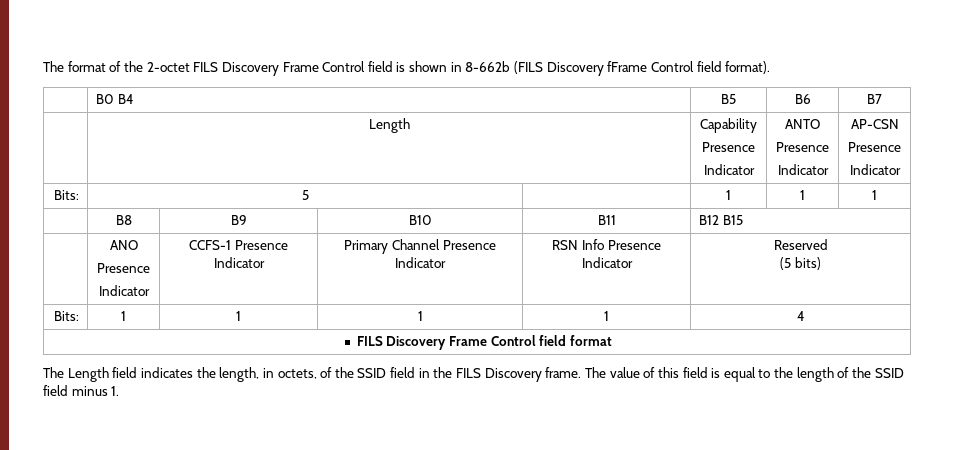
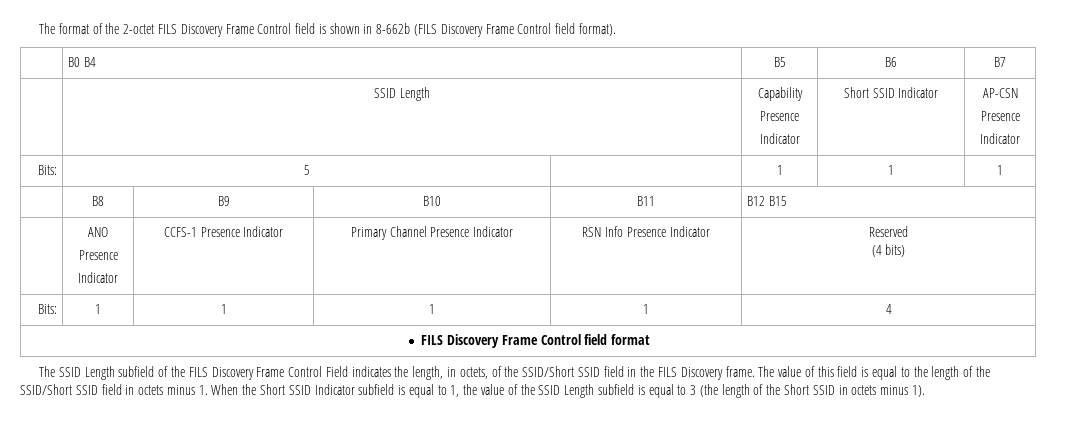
[607,61,648,72] fFrame -> [485,24,514,34] Frame
(882, 99) none -> [374,88,397,98] SSID
[785,119,820,129] [776,142,829,152] ANTO // Presence // -> [843,87,895,98] Short SSID
[780,257,792,270] (5 -> [871,245,882,257] (4
[67,367,138,382] Length field -> [58,366,348,380] SSID Length subfield of the FILS Discovery Frame Control Field
(354, 372) none -> [522,366,575,377] SSID/Short
[874,368,904,378] [43,385,120,396] SSID field minus 1. -> [20,384,925,398] SSID/Short SSID field in octets minus 1. When the Short SSID Indicator subfield is equal to 1, the value of the SSID Length subfield is equal to 3 (the length of the Short SSID in octets minus 1).

